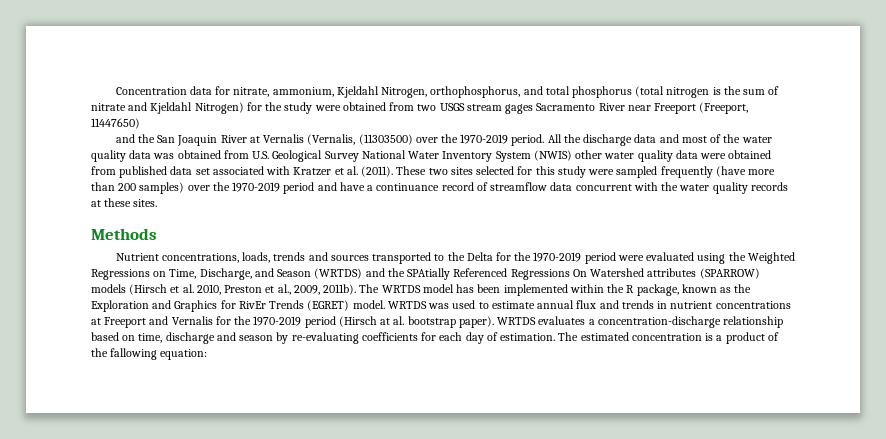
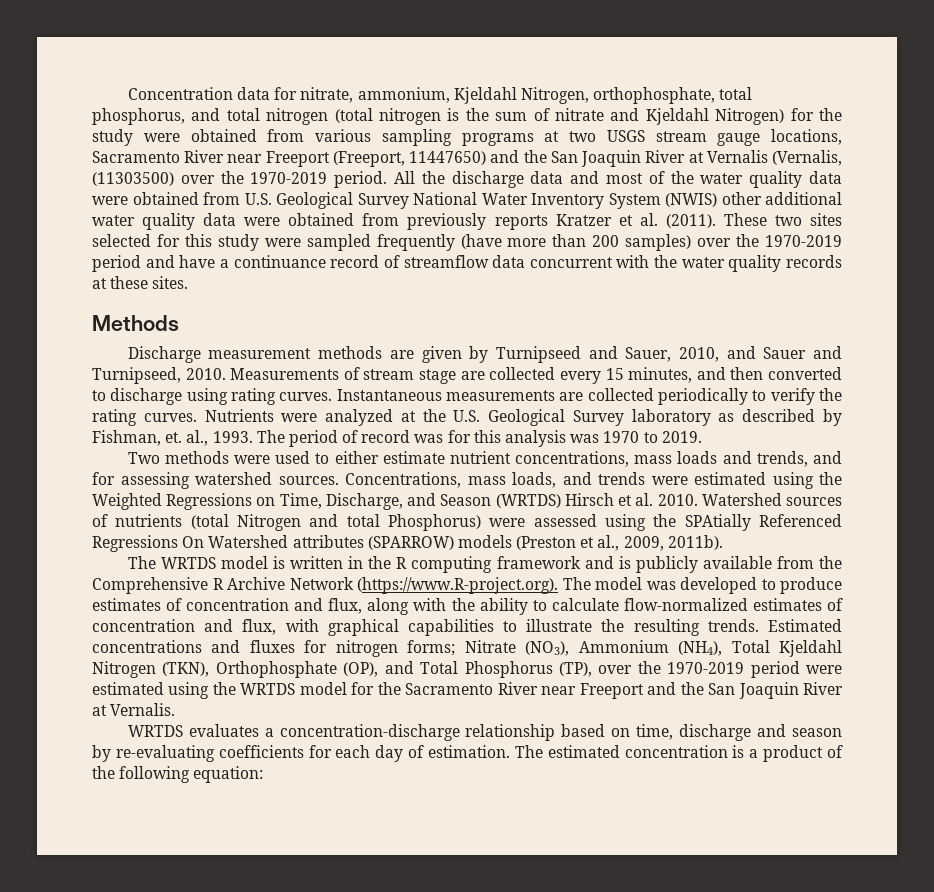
[430,86,633,98] orthophosphorus, and total phosphorus -> [593,87,753,104] [92,108,329,125] orthophosphate, total phosphorus, and total nitrogen
(415, 106) none -> [315,129,560,146] various sampling programs at
[505,104,534,114] gages -> [717,129,842,146] gauge locations,
(140, 123) // -> (487, 158) none
[153,153,175,159] was -> [92,196,128,205] were
[604,150,772,162] [91,166,291,178] water quality data were obtained from published data set associated with -> [765,192,842,205] [92,213,548,230] additional water quality data were obtained from previously reports
[115,252,695,264] Nutrient concentrations, loads, trends and sources transported to the Delta for the 1970-2019 period were evaluated -> [127,346,843,363] [92,367,843,384] [92,388,843,405] [92,409,842,426] [92,430,702,447] [127,451,843,467] [92,472,766,489] Discharge measurement methods are given by Turnipseed and Sauer, 2010, and Sauer and Turnipseed, 2010. Measurements of stream stage are collected every 15 minutes, and then converted to discharge using rating curves. Instantaneous measurements are collected periodically to verify the rating curves. Nutrients were analyzed at the U.S. Geological Survey laboratory as described by Fishman, et. al., 1993. The period of record was for this analysis was 1970 to 2019. // Two methods were used to either estimate nutrient concentrations, mass loads and trends, and for assessing watershed sources. Concentrations, mass loads, and trends were estimated
[365,268,385,277] and -> [564,493,843,506] [92,514,646,531] Hirsch et al. 2010. Watershed sources of nutrients (total Nitrogen and total Phosphorus) were assessed using
[129,284,263,295] (Hirsch et al. 2010, Preston -> [516,536,577,550] (Preston
(357, 289) none -> (723, 542) //
[456,284,752,296] [91,300,791,312] [91,316,494,328] has been implemented within the R package, known as the Exploration and Graphics for RivEr Trends (EGRET) model. WRTDS was used to estimate annual flux and trends in nutrient concentrations at Freeport and Vernalis for the 1970-2019 period (Hirsch at al. bootstrap paper). -> [273,556,842,573] [92,577,842,594] [92,598,844,615] [92,619,842,636] [92,640,842,657] [92,661,842,678] [92,682,843,699] [92,703,176,716] is written in the R computing framework and is publicly available from the Comprehensive R Archive Network (https://www.R-project.org). The model was developed to produce estimates of concentration and flux, along with the ability to calculate flow-normalized estimates of concentration and flux, with graphical capabilities to illustrate the resulting trends. Estimated concentrations and fluxes for nitrogen forms; Nitrate (NO3), Ammonium (NH4), Total Kjeldahl Nitrogen (TKN), Orthophosphate (OP), and Total Phosphorus (TP), over the 1970-2019 period were estimated using the WRTDS model for the Sacramento River near Freeport and the San Joaquin River at Vernalis. //
[110,348,158,360] fallowing -> [119,766,191,783] following

